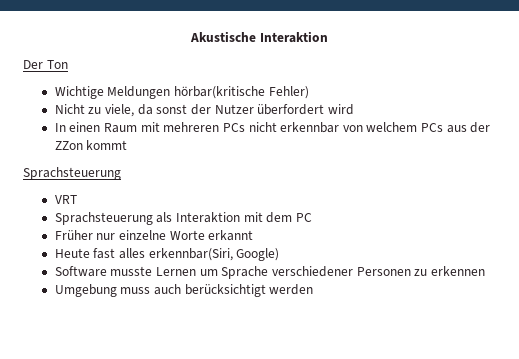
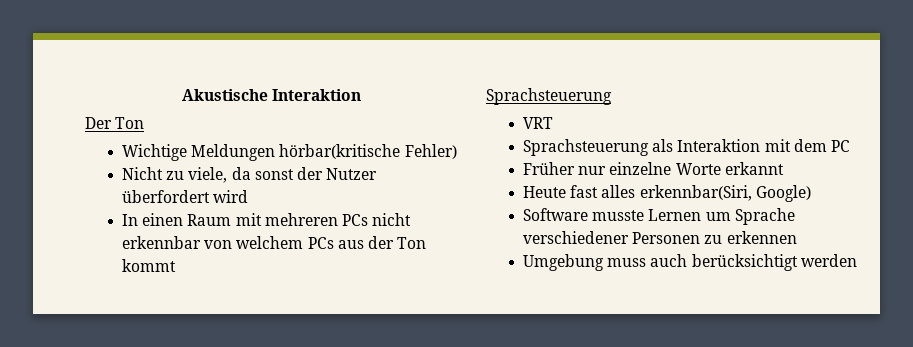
[54,141,83,150] ZZon -> [397,237,427,249] Ton

